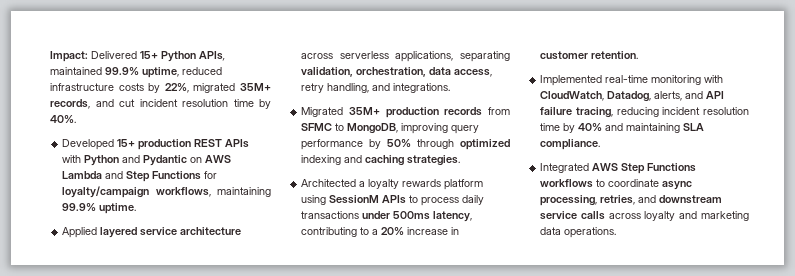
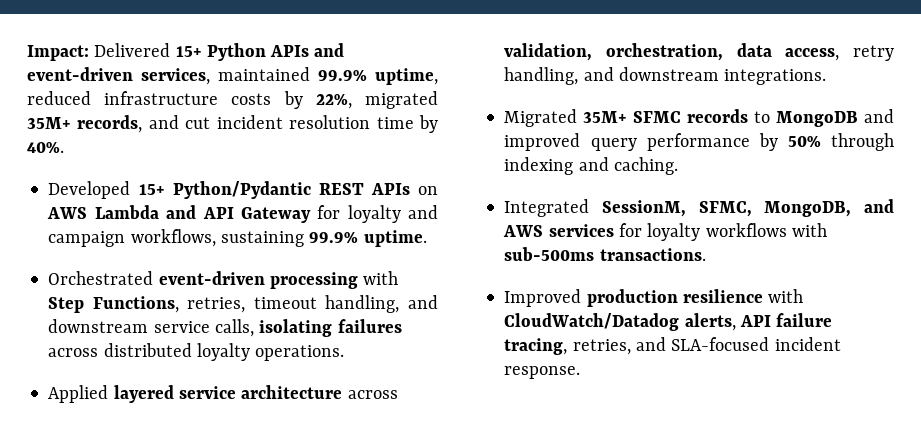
[199,51,225,61] APIs, -> [270,43,345,57] [27,67,210,85] APIs and event-driven services,
[138,139,192,150] production -> [172,181,311,199] Python/Pydantic
[62,155,232,166] [62,171,218,182] [62,186,271,198] [62,203,137,214] with Python and Pydantic on AWS Lambda and Step Functions for loyalty/campaign workflows, maintaining 99.9% uptime. -> [418,186,439,195] [47,205,438,223] [48,229,427,247] [48,271,399,289] [48,295,438,313] [48,319,402,337] [48,343,345,361] on AWS Lambda and API Gateway for loyalty and campaign workflows, sustaining 99.9% uptime. // Orchestrated event-driven processing with Step Functions, retries, timeout handling, and downstream service calls, isolating failures across distributed loyalty operations.
[339,51,510,62] serverless applications, separating -> (398, 394) none
(391, 87) none -> [618,67,719,81] downstream
[385,107,510,118] [301,123,449,134] production records from SFMC to MongoDB, improving -> [633,109,894,127] [504,133,581,151] SFMC records to MongoDB and improved
[460,139,510,150] optimized -> (894, 142) none
[365,155,461,166] [301,179,484,190] [301,195,485,206] [301,211,473,222] [301,227,460,237] [540,51,639,60] [540,75,724,86] [540,91,725,102] [540,107,749,118] [540,123,705,133] [540,139,601,150] [540,163,697,174] [540,179,693,190] [540,195,723,206] [540,211,749,221] [540,227,617,238] caching strategies. // Architected a loyalty rewards platform using SessionM APIs to process daily transactions under 500ms latency, contributing to a 20% increase in customer retention. // Implemented real-time monitoring with CloudWatch, Datadog, alerts, and API failure tracing, reducing incident resolution time by 40% and maintaining SLA compliance. // Integrated AWS Step Functions workflows to coordinate async processing, retries, and downstream service calls across loyalty and marketing data operations. -> [613,157,678,175] [504,199,894,217] [503,223,827,241] [504,247,706,261] [504,289,804,307] [504,313,833,331] [504,337,841,355] [504,366,581,379] caching. // Integrated SessionM, SFMC, MongoDB, and AWS services for loyalty workflows with sub-500ms transactions. // Improved production resilience with CloudWatch/Datadog alerts, API failure tracing, retries, and SLA-focused incident response.

